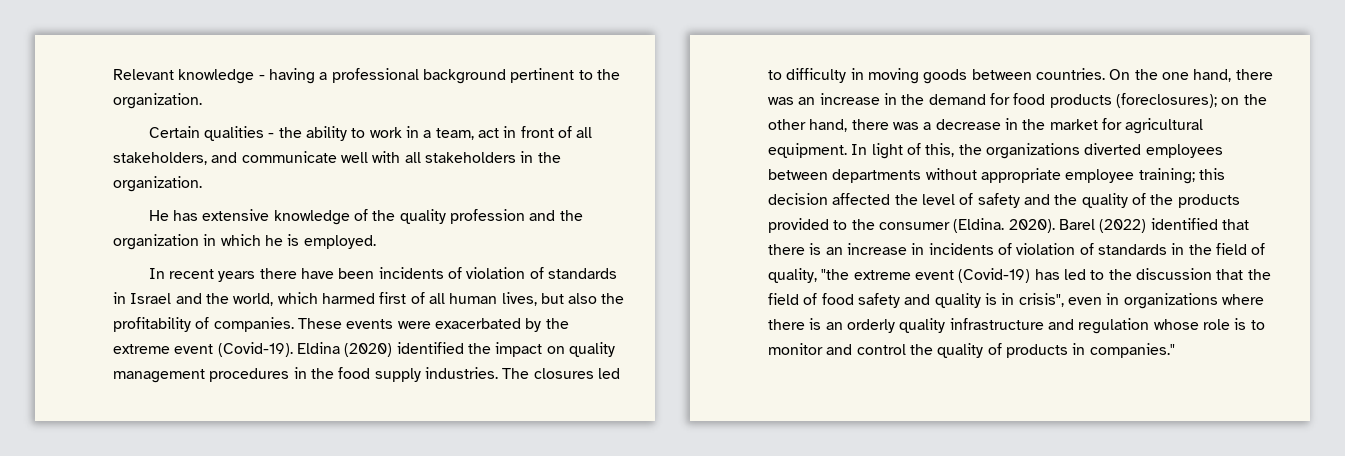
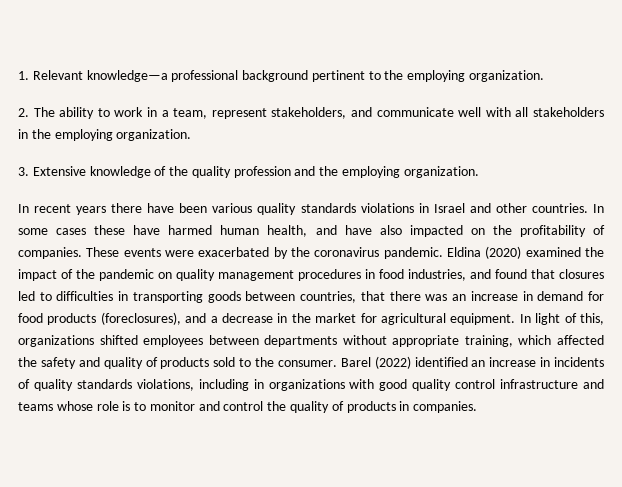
[113,68,328,84] Relevant knowledge - having a -> [18,70,168,82] 1. Relevant knowledge—a
[113,93,202,109] [148,126,302,141] organization. // Certain qualities - the -> [407,70,545,82] [18,107,55,117] employing organization. // 2. The
[477,126,593,138] act in front of all -> [211,108,267,119] represent
[113,176,202,192] [148,209,270,221] organization. // He has extensive -> [54,129,192,141] [18,166,86,176] employing organization. // 3. Extensive
[113,234,376,250] organization in which he is employed. -> [342,166,479,178] employing organization.
[378,267,617,279] [113,292,598,306] incidents of violation of standards in Israel and the world, which harmed first of all human lives, but also -> [212,203,604,215] [18,225,485,237] various quality standards violations in Israel and other countries. In some cases these have harmed human health, and have also impacted on
[113,342,293,357] extreme event (Covid-19). -> [314,247,443,259] coronavirus pandemic.
[396,342,464,354] identified -> [525,247,581,257] examined
(543, 349) none -> [60,269,154,281] of the pandemic
[310,367,620,382] [768,68,1232,84] the food supply industries. The closures led to difficulty in moving goods between countries. On the one hand, -> [379,269,604,281] [18,291,385,303] food industries, and found that closures led to difficulties in transporting goods between countries, that
[901,94,925,105] the -> (533, 296) none
[1115,93,1267,108] [768,119,919,132] (foreclosures); on the other hand, there was -> [100,312,207,325] (foreclosures), and
[958,143,1142,159] the organizations diverted -> [18,335,138,347] organizations shifted
[1065,168,1225,184] [768,193,1240,208] [768,218,1249,233] [768,243,822,255] employee training; this decision affected the level of safety and the quality of the products provided to the consumer (Eldina. 2020). Barel (2022) identified that there is -> [464,335,604,347] [18,356,468,369] training, which affected the safety and quality of products sold to the consumer. Barel (2022) identified
[1016,243,1266,255] [768,268,1271,283] [768,293,1264,309] [768,318,946,333] violation of standards in the field of quality, "the extreme event (Covid-19) has led to the discussion that the field of food safety and quality is in crisis", even in organizations where there is an orderly quality -> [33,379,496,391] quality standards violations, including in organizations with good quality control
[1078,318,1150,334] regulation -> [18,402,53,411] teams
[1089,343,1175,358] companies." -> [413,401,478,413] companies.

